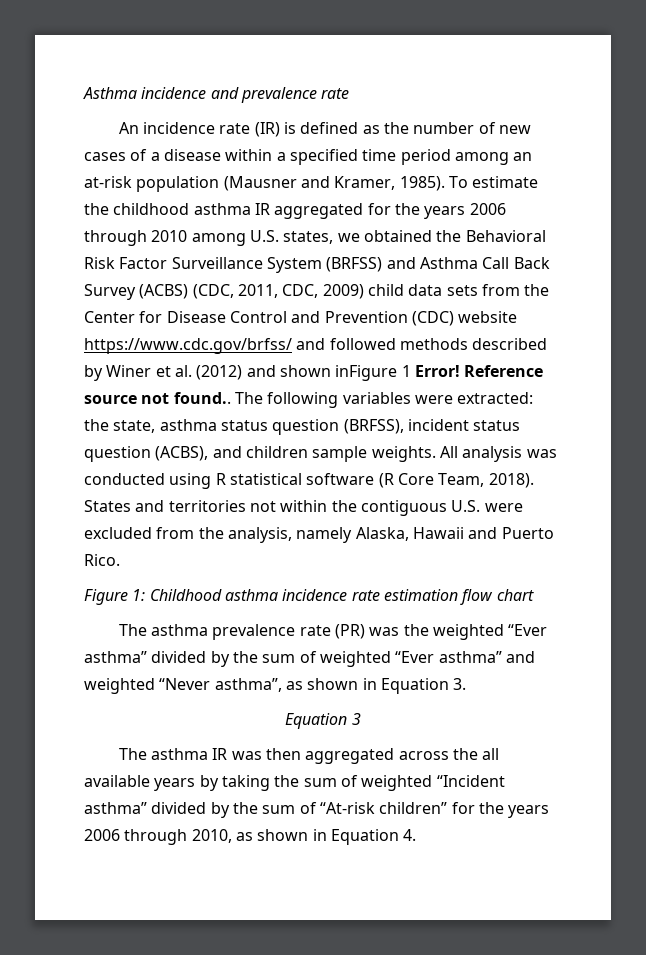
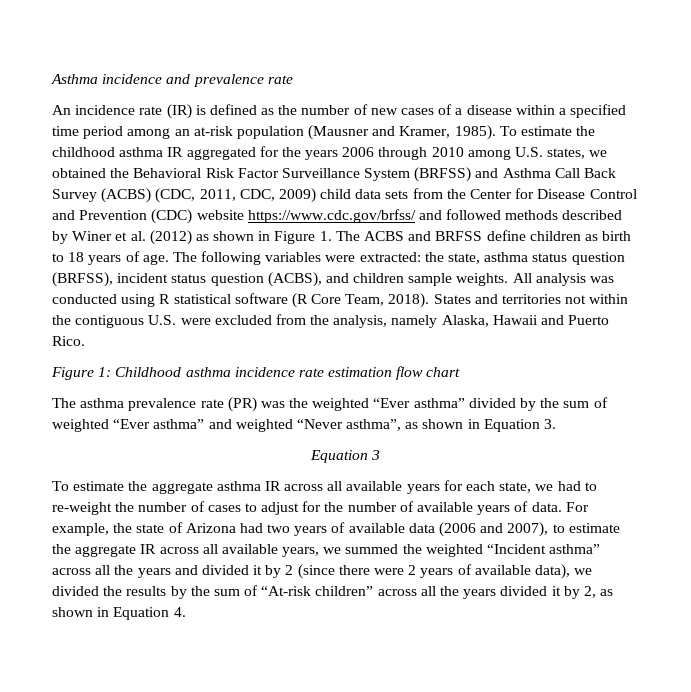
[246,365,544,381] [84,392,231,404] and shown inFigure 1 Error! Reference source not found.. -> [195,230,632,244] [52,251,169,265] as shown in Figure 1. The ACBS and BRFSS define children as birth to 18 years of age.
[118,748,500,764] [84,775,505,791] [84,802,207,814] The asthma IR was then aggregated across the all available years by taking the sum of weighted “Incident asthma” divided -> [52,480,597,494] [52,501,589,515] [52,522,620,537] [52,544,601,557] [52,564,593,579] [52,586,167,596] To estimate the aggregate asthma IR across all available years for each state, we had to re-weight the number of cases to adjust for the number of available years of data. For example, the state of Arizona had two years of available data (2006 and 2007), to estimate the aggregate IR across all available years, we summed the weighted “Incident asthma” across all the years and divided it by 2 (since there were 2 years of available data), we divided the results
[451,802,550,818] [84,829,232,845] for the years 2006 through 2010, -> [377,586,596,599] across all the years divided it by 2,

